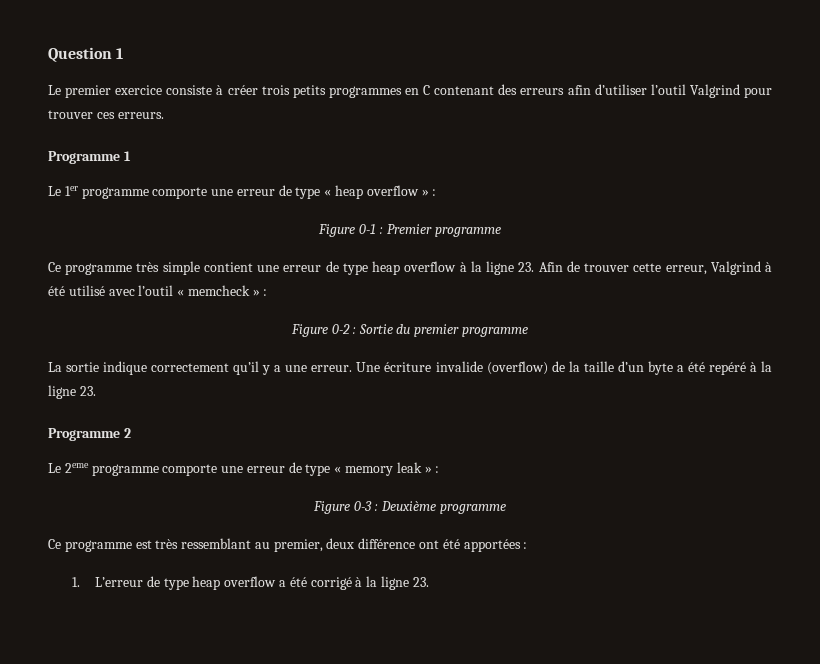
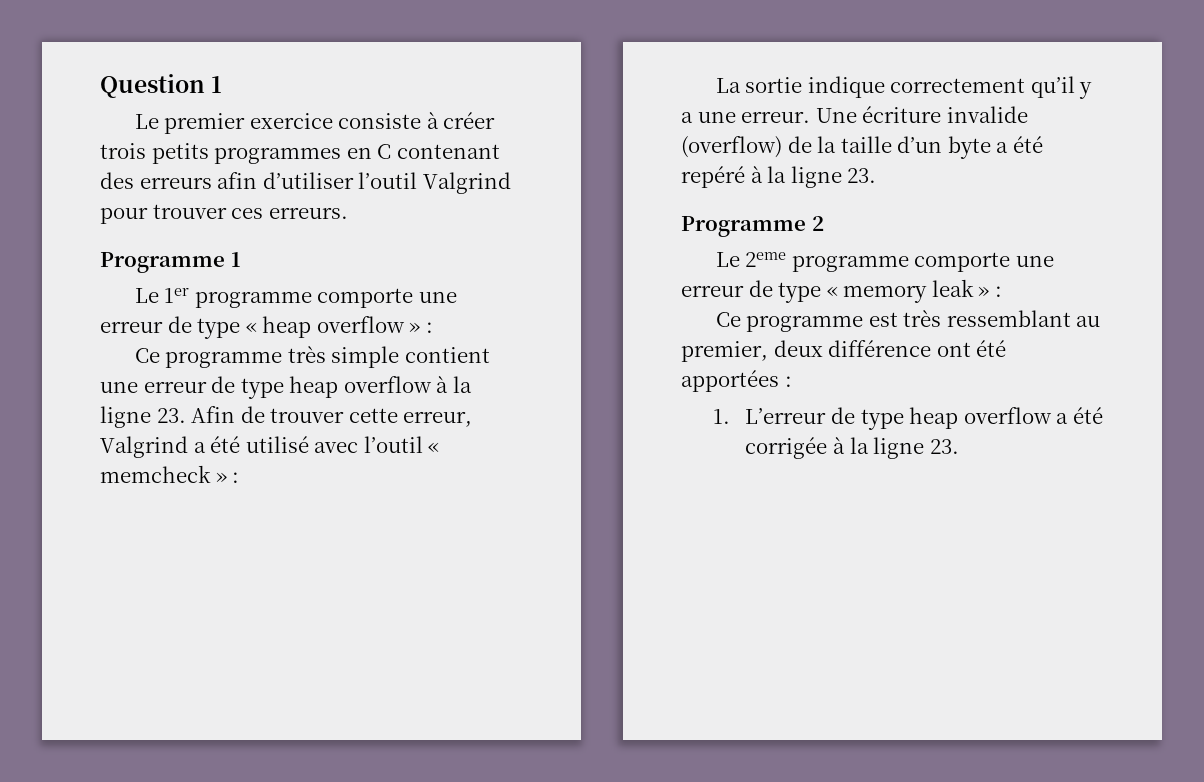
[318,224,501,237] // Figure 0-1 : Premier programme -> (433, 327) none
[764,262,772,272] à -> [193,442,206,453] a
[291,324,528,337] // Figure 0-2 : Sortie du premier programme -> (240, 477) none
[313,501,506,514] // Figure 0-3 : Deuxième programme -> (1002, 291) none
[310,577,352,590] corrigé -> [745,437,828,459] corrigée

